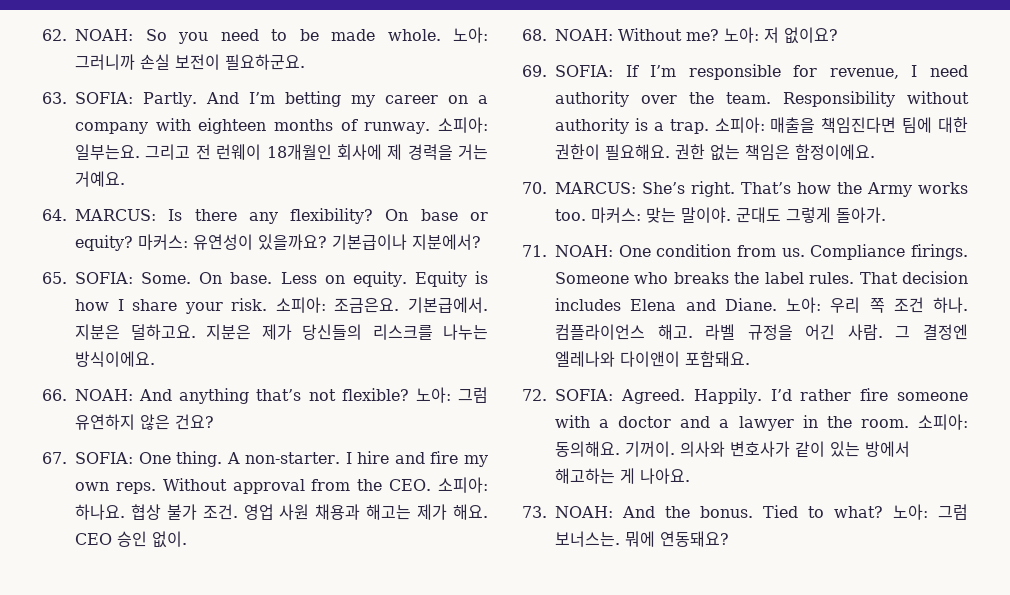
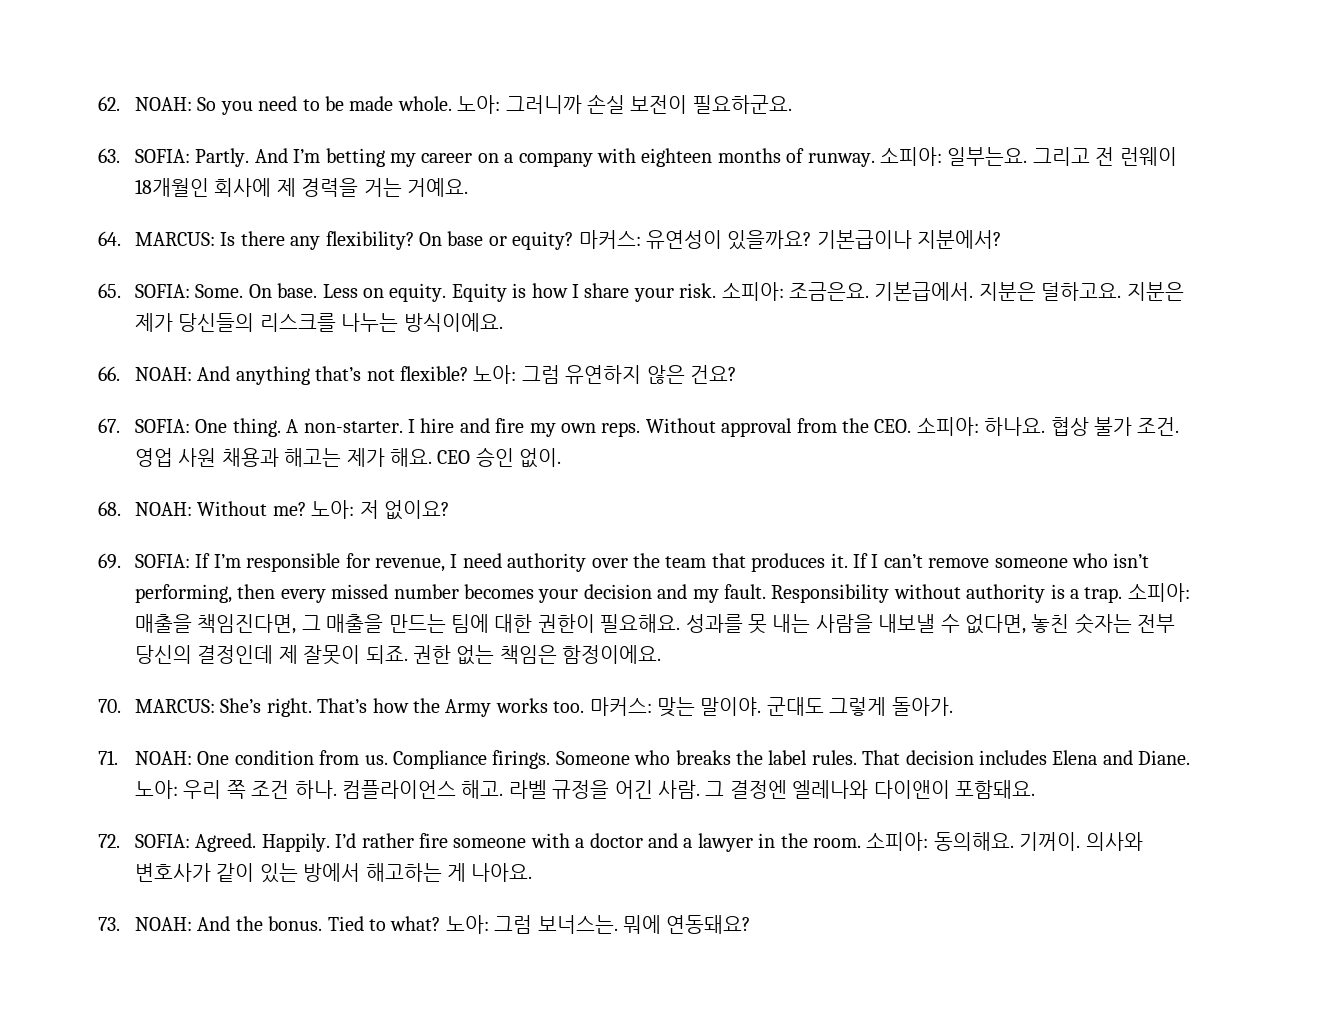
[726,92,771,104] team. -> [665,553,1150,572] [134,584,766,603] team that produces it. If I can’t remove someone who isn’t performing, then every missed number becomes your decision and my fault.
[821,117,968,133] [555,144,670,160] 책임진다면 팀에 대한 권한이 필요해요. -> [197,613,1176,634] [134,645,408,665] 책임진다면, 그 매출을 만드는 팀에 대한 권한이 필요해요. 성과를 못 내는 사람을 내보낼 수 없다면, 놓친 숫자는 전부 당신의 결정인데 제 잘못이 되죠.

